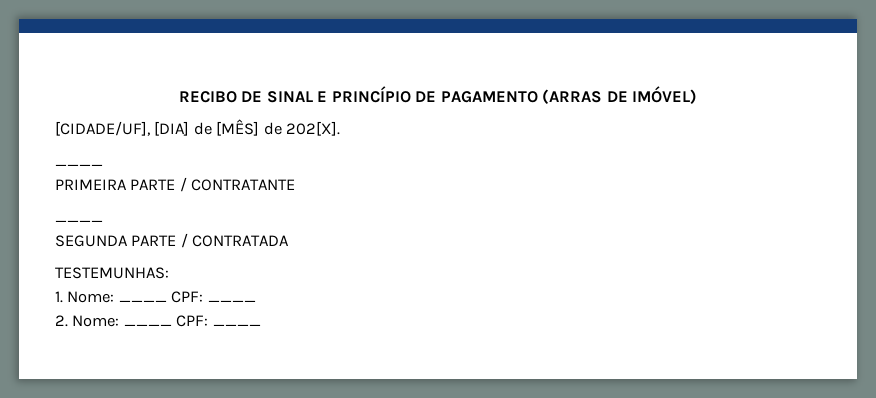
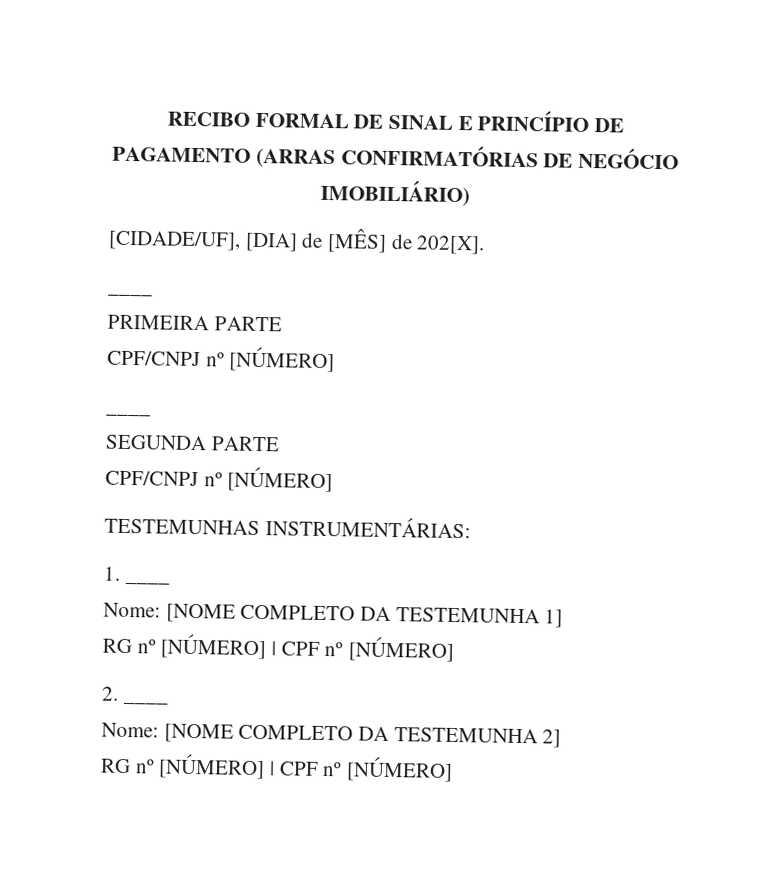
(237, 97) none -> [254,112,349,129] FORMAL
[606,86,698,104] DE IMÓVEL) -> [340,144,679,170] [319,178,470,207] CONFIRMATÓRIAS DE NEGÓCIO IMOBILIÁRIO)
[179,177,296,192] / CONTRATANTE -> [107,346,336,373] // CPF/CNPJ nº [NÚMERO]
[180,233,290,248] [55,267,169,279] [55,291,256,303] [55,315,261,327] / CONTRATADA // TESTEMUNHAS: // 1. Nome: ____ CPF: ____ // 2. Nome: ____ CPF: ____ -> [105,466,334,493] [104,515,471,539] [103,566,170,585] [103,602,564,628] [102,633,455,662] [102,686,168,705] [101,722,562,748] [100,753,454,782] // CPF/CNPJ nº [NÚMERO] // TESTEMUNHAS INSTRUMENTÁRIAS: // 1. ____ // Nome: [NOME COMPLETO DA TESTEMUNHA 1] // RG nº [NÚMERO] | CPF nº [NÚMERO] // 2. ____ // Nome: [NOME COMPLETO DA TESTEMUNHA 2] // RG nº [NÚMERO] | CPF nº [NÚMERO]

